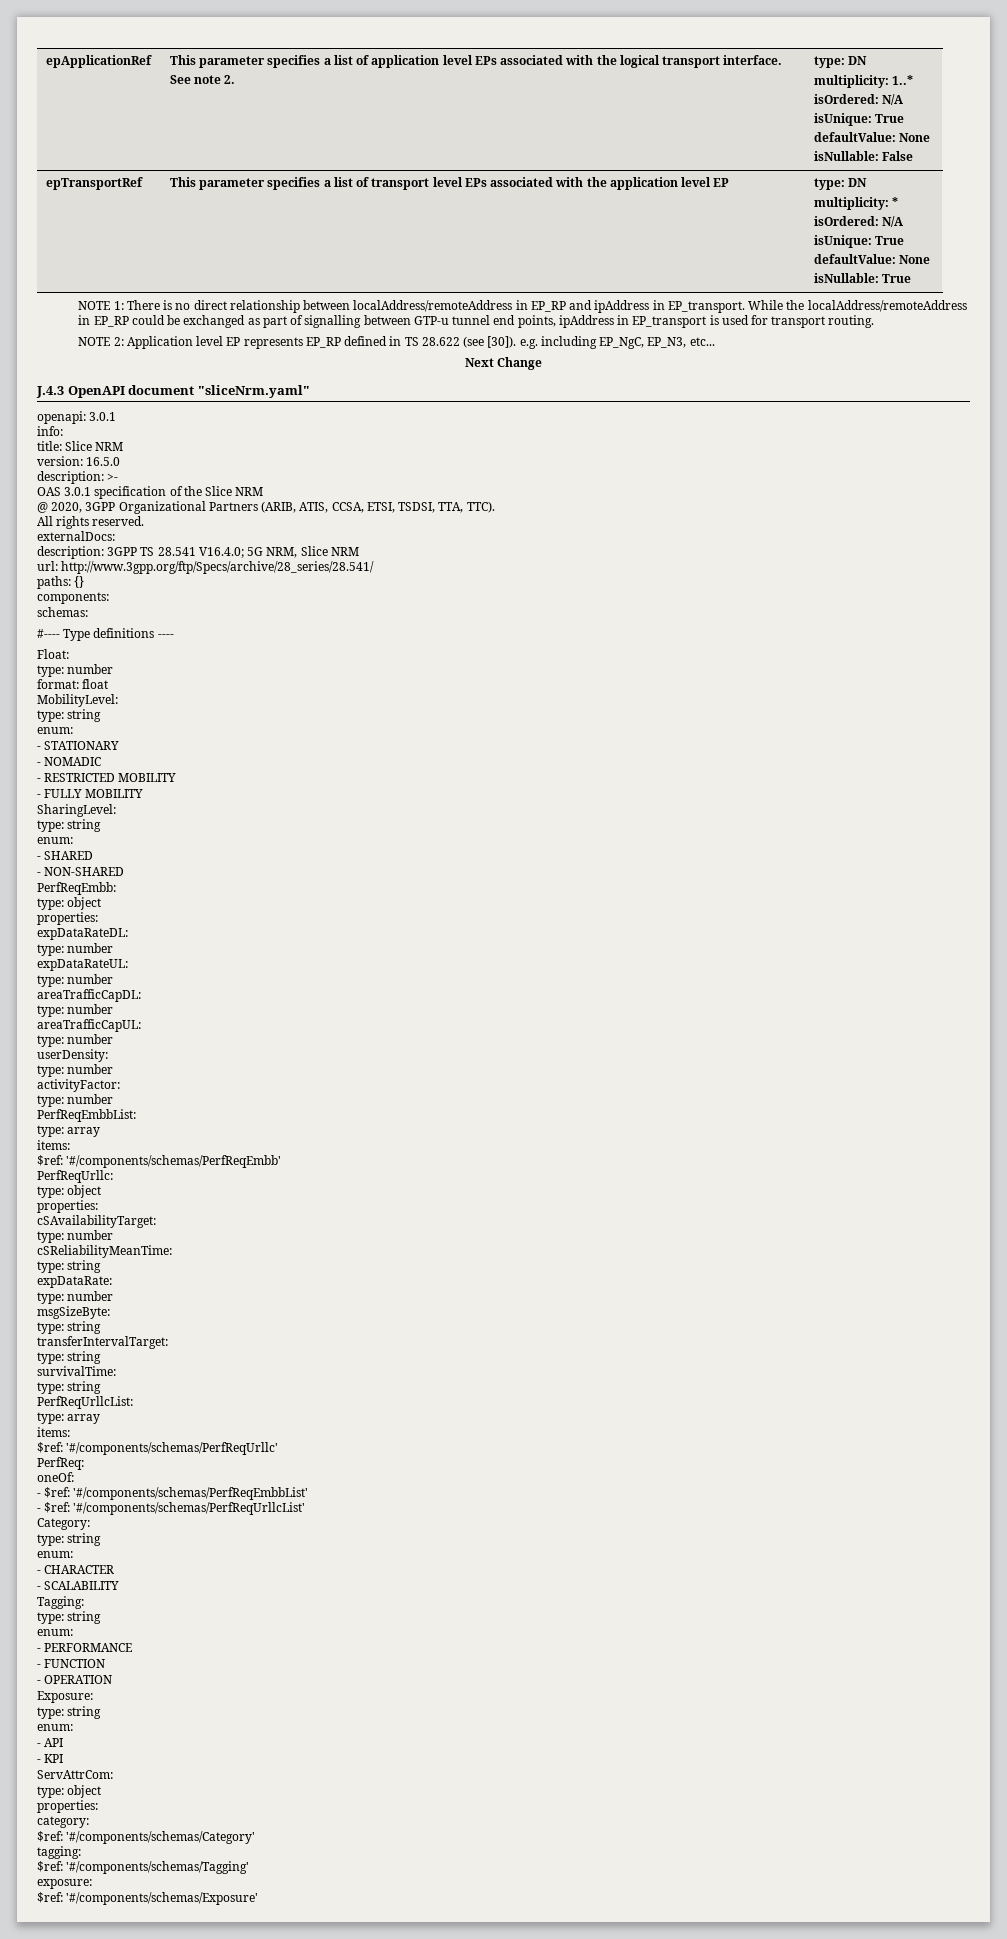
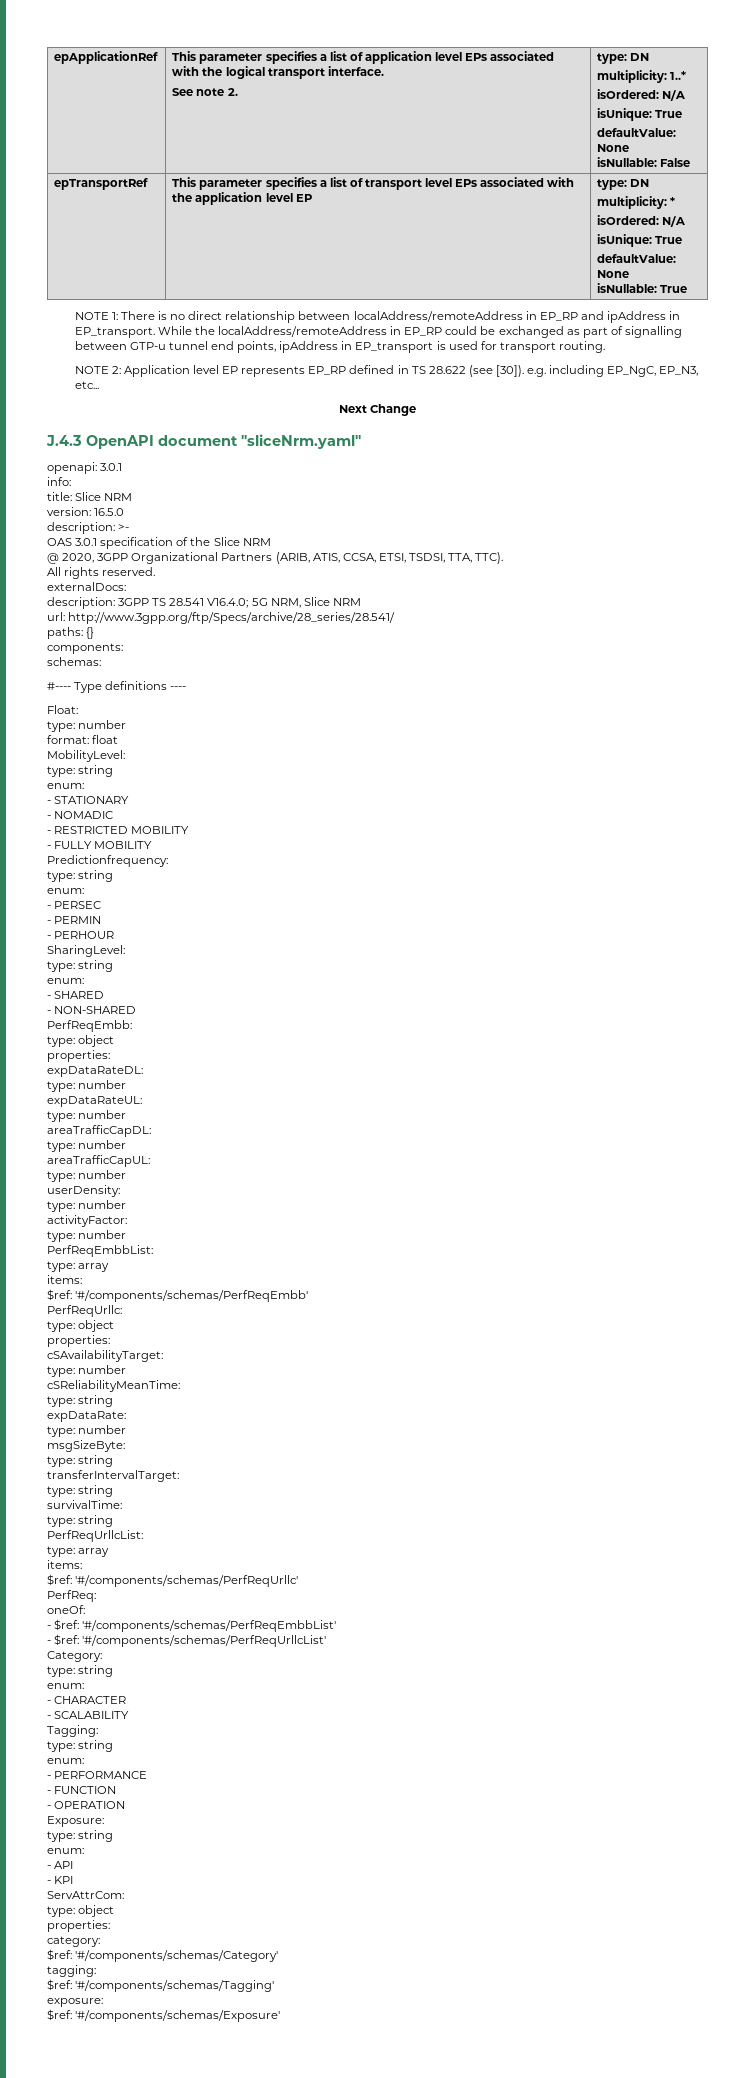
(144, 793) none -> [47,855,168,867] [47,870,114,882] [47,888,84,894] [47,901,102,909] [47,916,102,924] [47,931,115,939] // Predictionfrequency: // type: string // enum: // - PERSEC // - PERMIN // - PERHOUR

